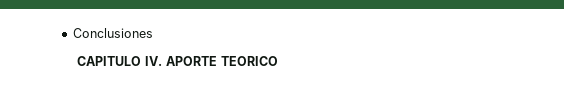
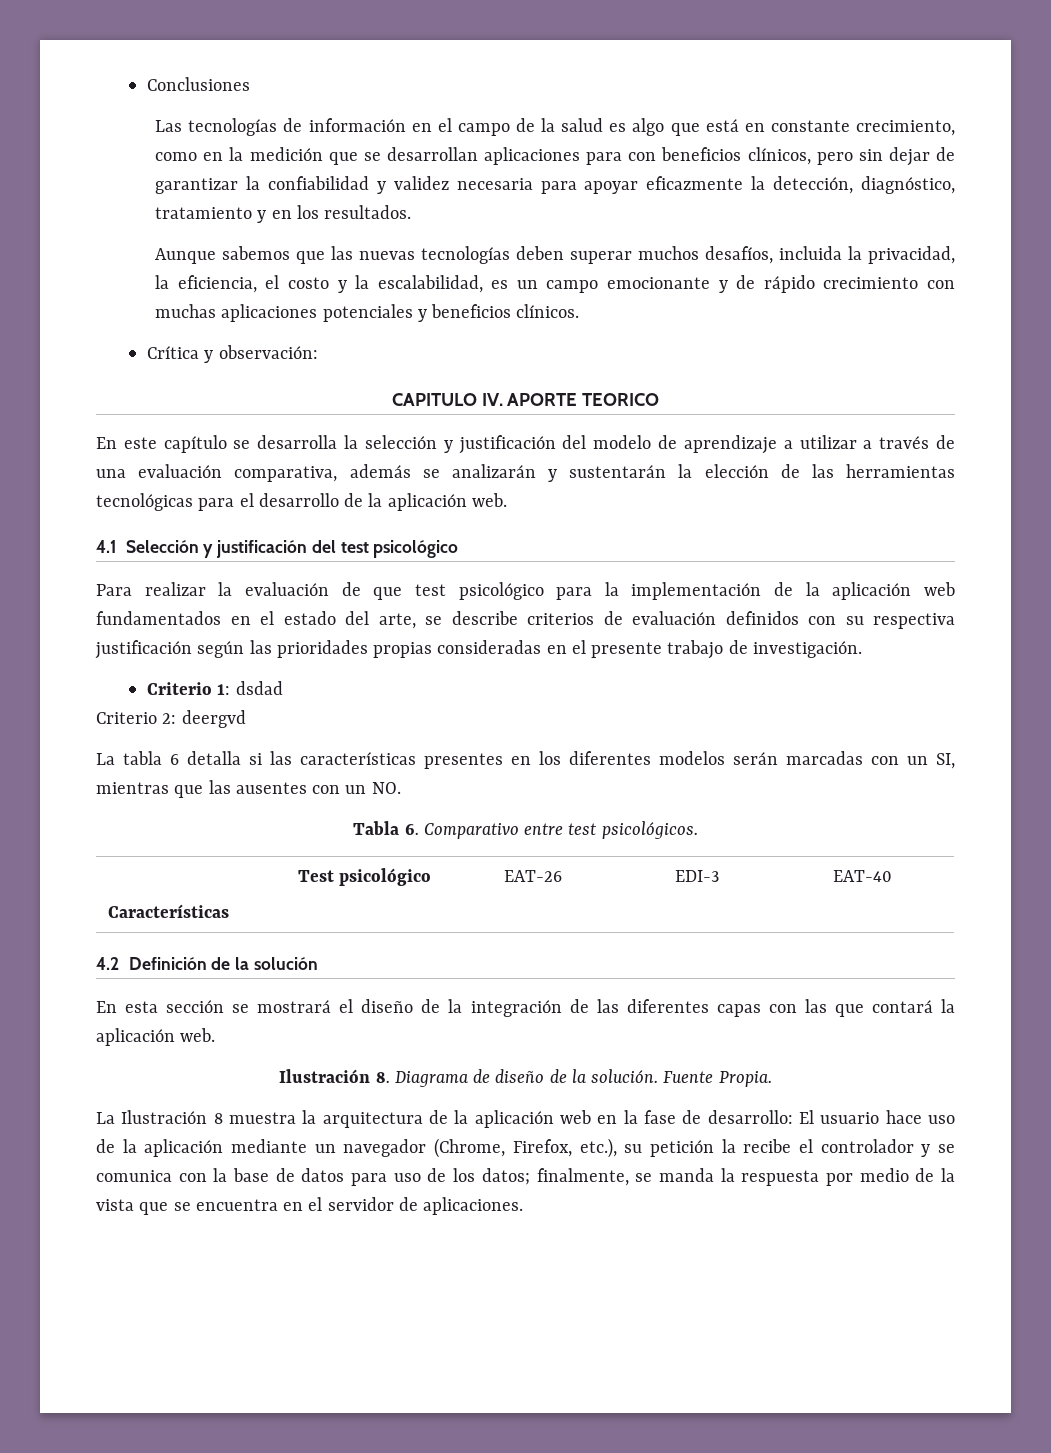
[76,56,278,66] CAPITULO IV. APORTE TEORICO -> [155,118,955,136] [155,147,956,166] [155,176,955,194] [155,205,412,223] [155,246,955,264] [155,275,955,293] [155,304,580,322] [147,345,318,363] [391,393,660,406] [96,435,956,454] [96,464,955,482] [96,493,507,511] [96,540,459,558] [96,582,955,600] [96,611,955,629] [95,640,862,659] [147,681,283,695] [96,710,246,728] [96,751,955,769] [96,780,401,798] [353,821,698,839] [297,868,432,886] [107,904,229,918] [503,870,562,882] [675,870,719,882] [833,870,892,882] [96,957,318,970] [96,999,955,1017] [96,1028,216,1046] [279,1069,772,1087] [96,1110,956,1128] [96,1138,955,1158] [96,1168,956,1186] [96,1197,524,1215] Las tecnologías de información en el campo de la salud es algo que está en constante crecimiento, como en la medición que se desarrollan aplicaciones para con beneficios clínicos, pero sin dejar de garantizar la confiabilidad y validez necesaria para apoyar eficazmente la detección, diagnóstico, tratamiento y en los resultados. // Aunque sabemos que las nuevas tecnologías deben superar muchos desafíos, incluida la privacidad, la eficiencia, el costo y la escalabilidad, es un campo emocionante y de rápido crecimiento con muchas aplicaciones potenciales y beneficios clínicos. // Crítica y observación: // CAPITULO IV. APORTE TEORICO // En este capítulo se desarrolla la selección y justificación del modelo de aprendizaje a utilizar a través de una evaluación comparativa, además se analizarán y sustentarán la elección de las herramientas tecnológicas para el desarrollo de la aplicación web. // 4.1 Selección y justificación del test psicológico // Para realizar la evaluación de que test psicológico para la implementación de la aplicación web fundamentados en el estado del arte, se describe criterios de evaluación definidos con su respectiva justificación según las prioridades propias consideradas en el presente trabajo de investigación. // Criterio 1: dsdad // Criterio 2: deergvd // La tabla 6 detalla si las características presentes en los diferentes modelos serán marcadas con un SI, mientras que las ausentes con un NO. // Tabla 6. Comparativo entre test psicológicos. // Test psicológico // Características | EAT-26 | EDI-3 | EAT-40 // 4.2 Definición de la solución // En esta sección se mostrará el diseño de la integración de las diferentes capas con las que contará la aplicación web. // Ilustración 8. Diagrama de diseño de la solución. Fuente Propia. // La Ilustración 8 muestra la arquitectura de la aplicación web en la fase de desarrollo: El usuario hace uso de la aplicación mediante un navegador (Chrome, Firefox, etc.), su petición la recibe el controlador y se comunica con la base de datos para uso de los datos; finalmente, se manda la respuesta por medio de la vista que se encuentra en el servidor de aplicaciones.

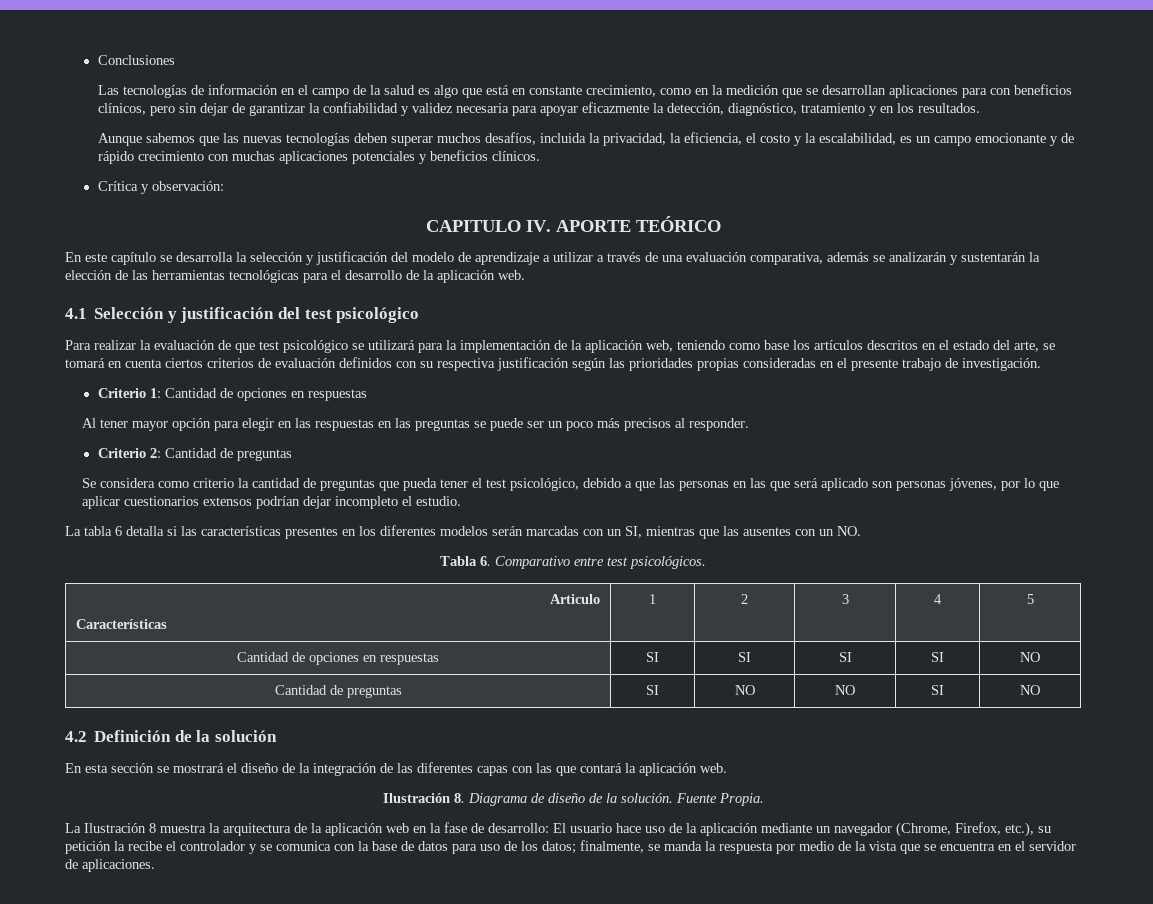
[582,393,660,406] TEORICO -> [635,216,721,232] TEÓRICO
(544, 591) none -> [352,340,415,350] se utilizará
[924,582,955,596] [96,611,221,625] web fundamentados -> [646,340,918,352] web, teniendo como base los artículos descritos
[451,611,518,625] describe -> [65,358,203,368] tomará en cuenta ciertos
[235,681,283,695] [96,710,246,728] dsdad // Criterio 2: deergvd -> [164,388,367,401] [81,418,749,431] [97,448,292,461] [81,478,1059,491] [81,496,461,509] Cantidad de opciones en respuestas // Al tener mayor opción para elegir en las respuestas en las preguntas se puede ser un poco más precisos al responder. // Criterio 2: Cantidad de preguntas // Se considera como criterio la cantidad de preguntas que pueda tener el test psicológico, debido a que las personas en las que será aplicado son personas jóvenes, por lo que aplicar cuestionarios extensos podrían dejar incompleto el estudio.
[297,868,432,886] Test psicológico -> [550,594,601,604] Articulo
[503,870,562,882] [675,870,719,882] [833,870,892,882] EAT-26 | EDI-3 | EAT-40 -> [649,594,656,604] [741,594,748,604] [841,594,849,604] [934,594,942,604] [1026,594,1034,604] [237,652,439,665] [646,652,659,662] [738,652,751,662] [838,652,852,662] [931,652,944,662] [1020,652,1040,662] [274,685,402,698] [646,685,659,695] [734,685,755,695] [835,685,855,695] [931,685,944,695] [1020,685,1040,695] 1 | 2 | 3 | 4 | 5 // Cantidad de opciones en respuestas | SI | SI | SI | SI | NO // Cantidad de preguntas | SI | NO | NO | SI | NO

